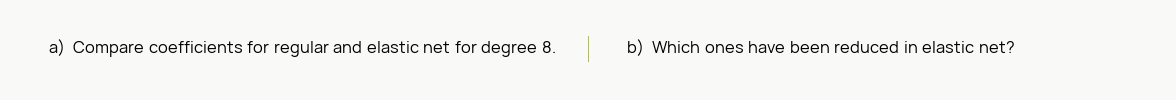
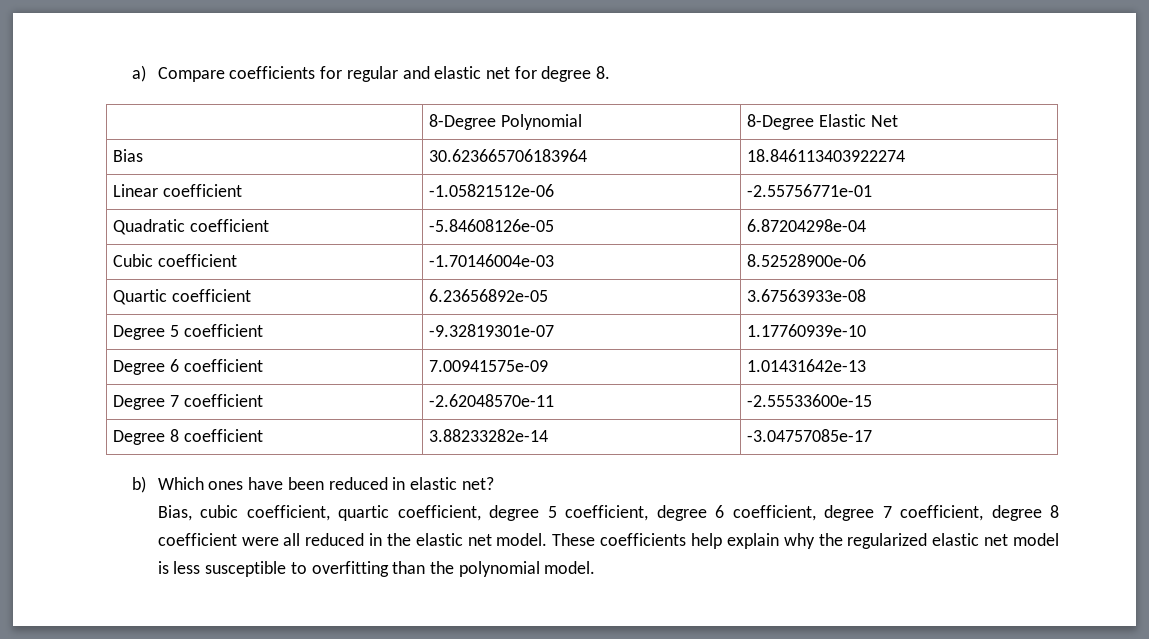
(556, 47) none -> [429,114,583,130] [747,114,898,130] [113,149,144,162] [429,149,588,162] [747,149,906,162] [113,184,243,197] [429,184,555,197] [747,184,873,197] [113,219,270,235] [429,219,555,232] [747,219,867,232] [113,254,238,267] [429,254,555,267] [747,254,867,267] [113,289,252,305] [429,289,549,302] [747,289,867,302] [113,324,263,340] [429,324,555,337] [747,324,867,337] [113,359,263,375] [429,360,549,372] [747,359,867,372] [113,394,263,410] [429,394,555,407] [747,394,873,407] [113,429,263,445] [429,429,549,442] [747,429,873,442] // | 8-Degree Polynomial | 8-Degree Elastic Net // Bias | 30.623665706183964 | 18.846113403922274 // Linear coefficient | -1.05821512e-06 | -2.55756771e-01 // Quadratic coefficient | -5.84608126e-05 | 6.87204298e-04 // Cubic coefficient | -1.70146004e-03 | 8.52528900e-06 // Quartic coefficient | 6.23656892e-05 | 3.67563933e-08 // Degree 5 coefficient | -9.32819301e-07 | 1.17760939e-10 // Degree 6 coefficient | 7.00941575e-09 | 1.01431642e-13 // Degree 7 coefficient | -2.62048570e-11 | -2.55533600e-15 // Degree 8 coefficient | 3.88233282e-14 | -3.04757085e-17
(1015, 47) none -> [157,505,1059,521] [157,533,1060,549] [157,561,596,577] // Bias, cubic coefficient, quartic coefficient, degree 5 coefficient, degree 6 coefficient, degree 7 coefficient, degree 8 coefficient were all reduced in the elastic net model. These coefficients help explain why the regularized elastic net model is less susceptible to overfitting than the polynomial model.

